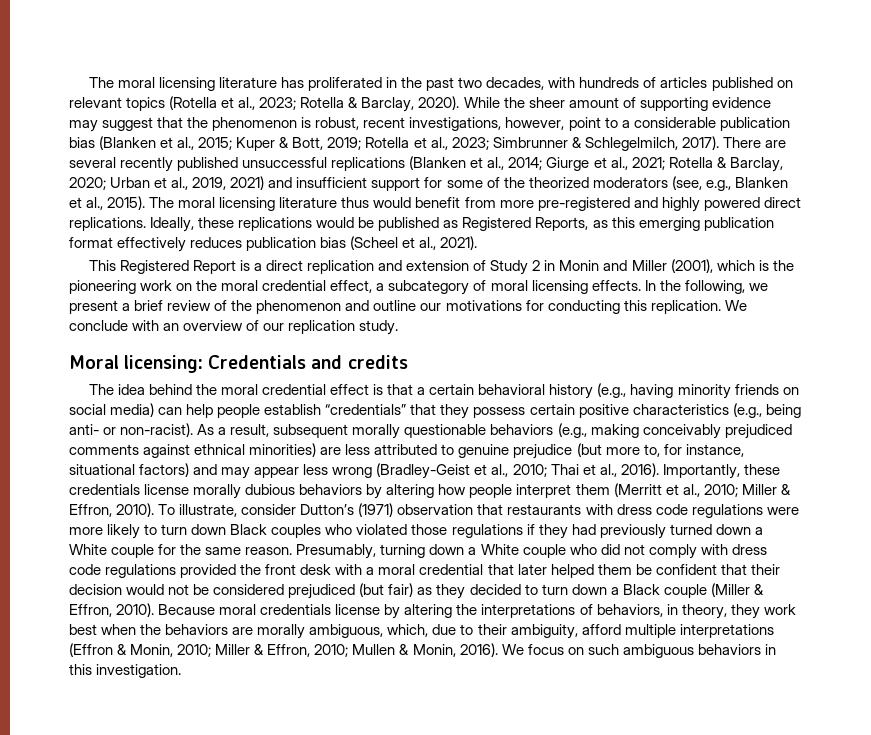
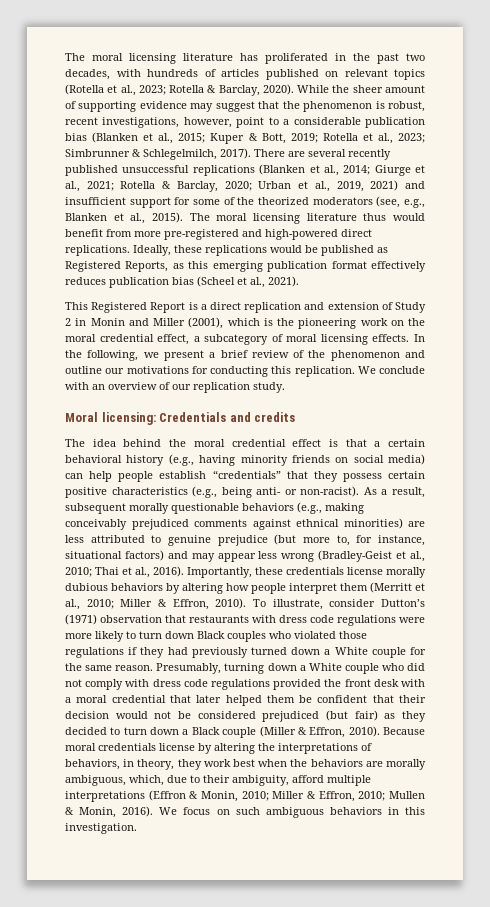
[661,197,760,212] highly powered -> [265,229,338,240] high-powered

